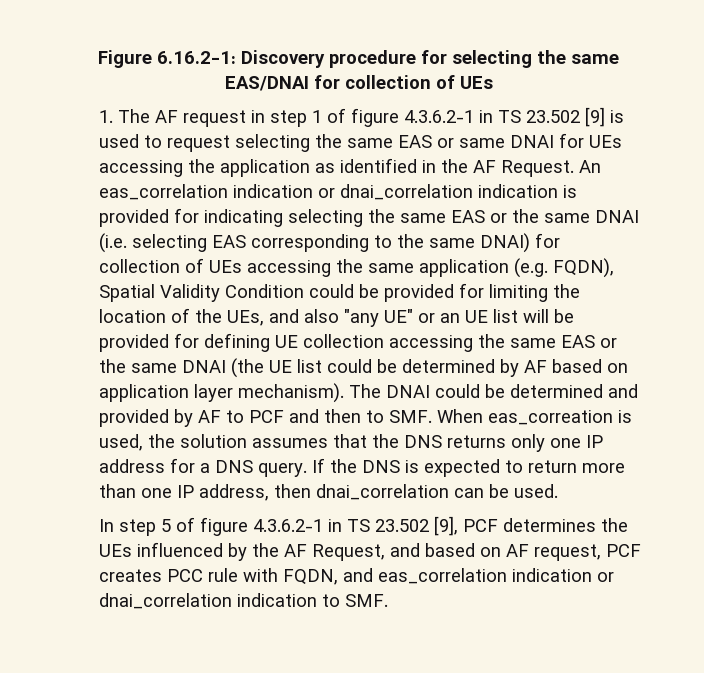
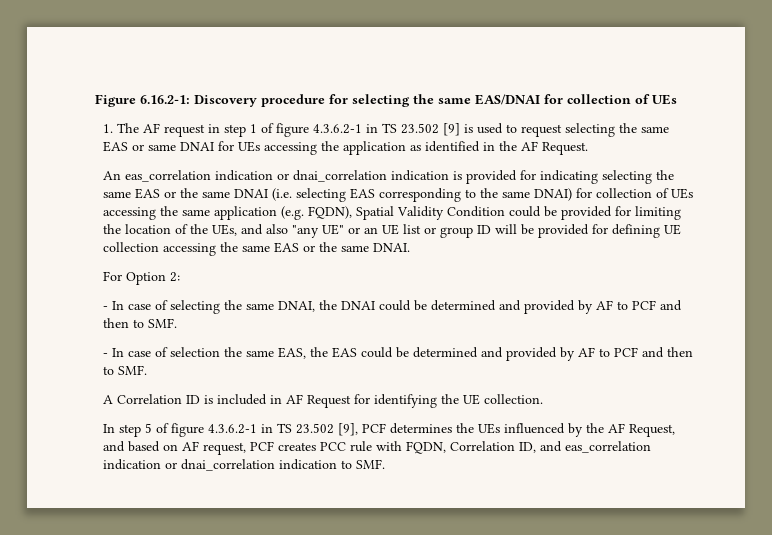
(574, 168) none -> (588, 148) //
(518, 316) none -> [423,225,491,238] or group ID
[181,358,628,378] [98,383,381,403] DNAI (the UE list could be determined by AF based on application layer mechanism). The -> [372,243,410,252] [102,271,180,285] [102,300,337,314] DNAI. // For Option 2: // - In case of selecting the same DNAI, the
[436,409,632,425] [98,434,603,452] [98,458,625,477] [98,484,558,501] When eas_correation is used, the solution assumes that the DNS returns only one IP address for a DNS query. If the DNS is expected to return more than one IP address, then dnai_correlation can be used. -> [102,347,693,361] [102,365,147,375] [102,394,543,408] // - In case of selection the same EAS, the EAS could be determined and provided by AF to PCF and then to SMF. // A Correlation ID is included in AF Request for identifying the UE collection.
(338, 577) none -> [449,441,536,453] Correlation ID,

